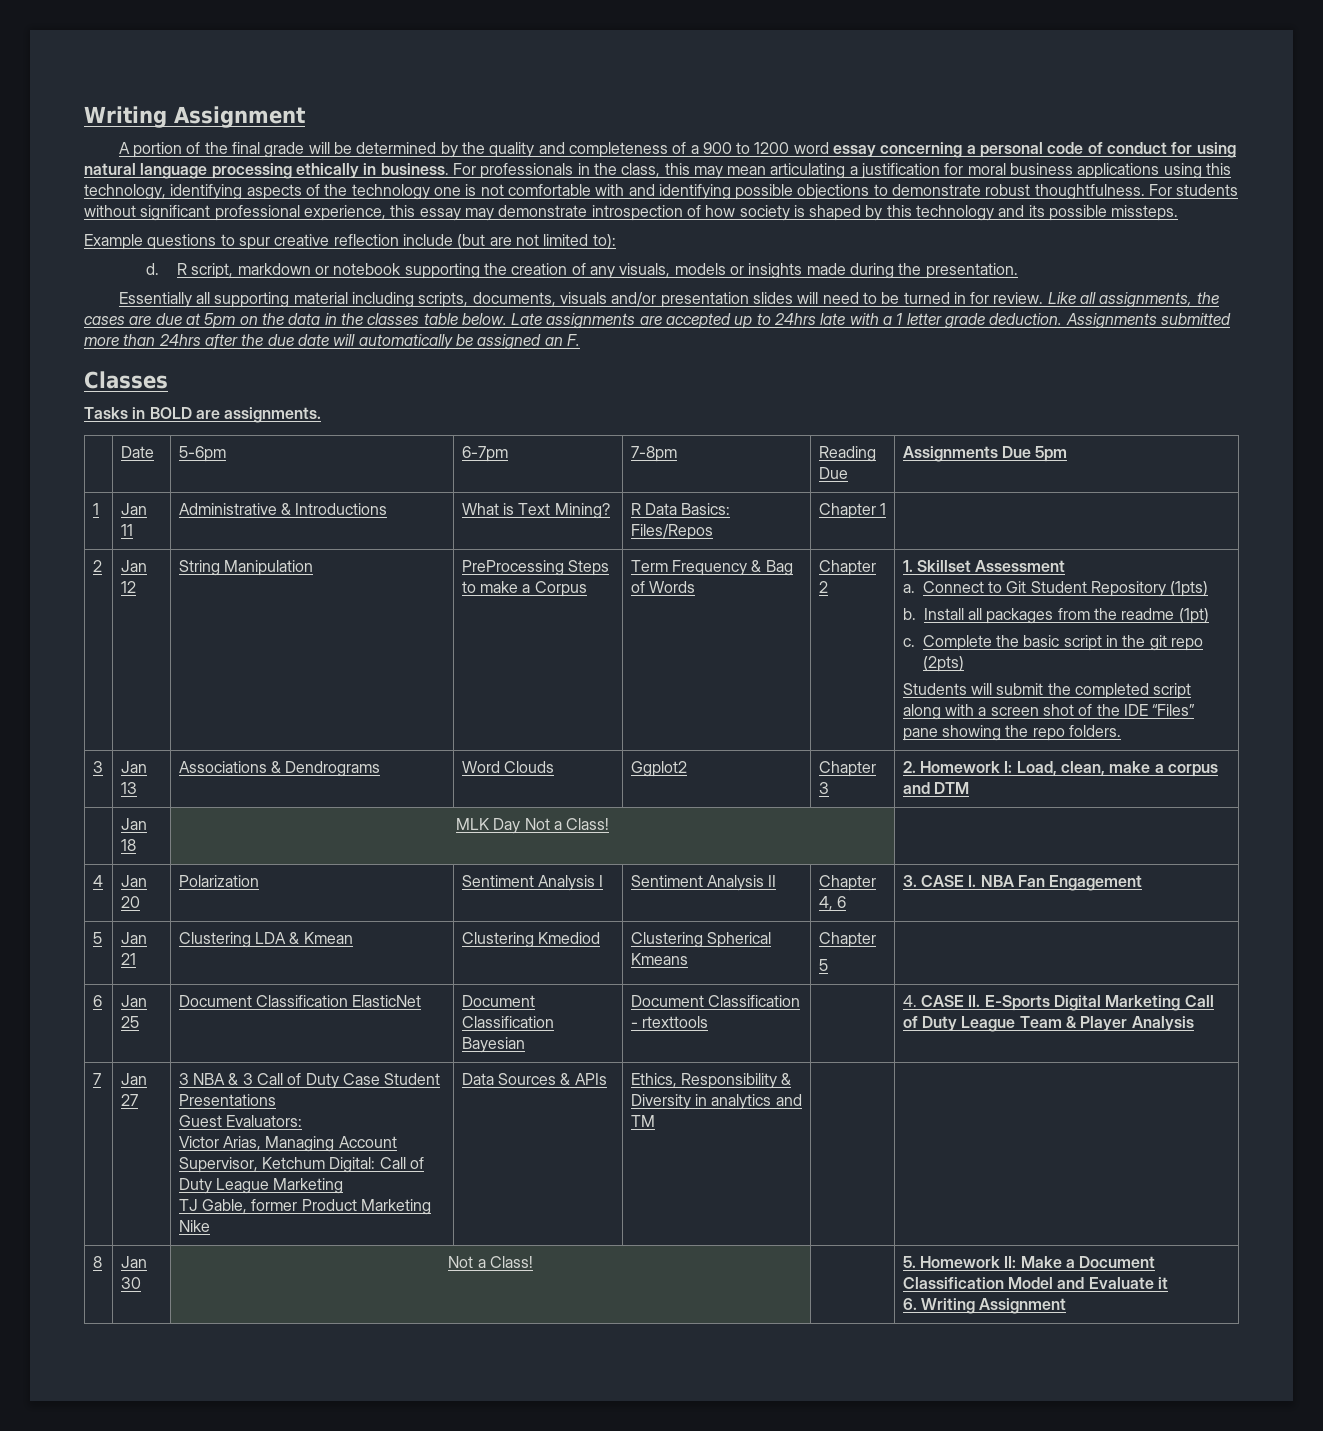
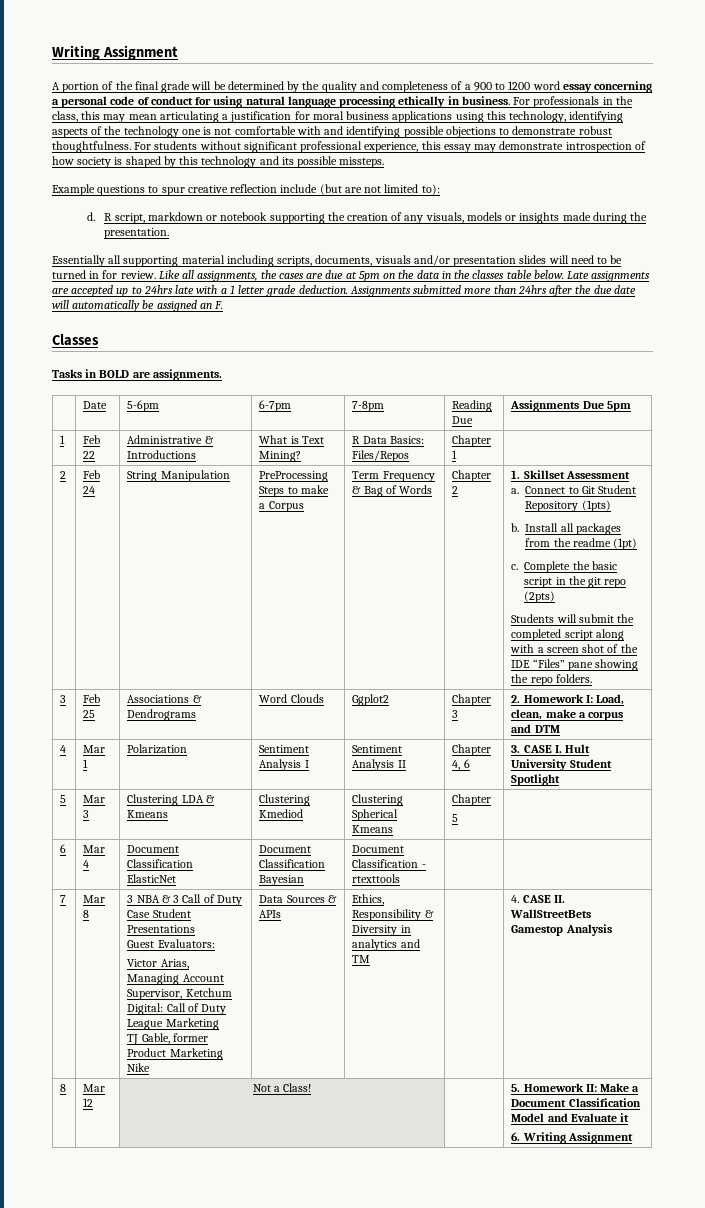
[120,503,147,515] [120,524,133,536] Jan 11 -> [83,435,101,444] [83,451,96,459] Feb 22
[120,560,147,572] [120,581,136,593] Jan 12 -> [83,470,101,479] [83,486,96,494] Feb 24
[120,761,147,773] [120,782,137,794] Jan 13 -> [83,694,101,703] [83,710,96,718] Feb 25
[120,818,147,830] [120,839,136,851] [455,818,610,834] [92,875,103,887] [120,875,147,887] [120,896,140,908] // | Jan 18 | MLK Day Not a Class! | // 4 | Jan 20 -> [60,745,67,753] [83,745,106,753] [83,759,89,768] // 4 | Mar 1
[980,875,1143,891] [92,932,102,944] [120,932,147,944] [120,953,136,965] NBA Fan Engagement // 5 | Jan 21 -> [565,744,591,753] [511,759,612,771] [511,774,561,786] [60,795,67,803] [83,795,106,803] [83,810,90,818] Hult University Student Spotlight // 5 | Mar 3
[303,932,353,944] Kmean -> [127,810,169,818] Kmeans
[120,995,147,1007] [120,1016,139,1028] Jan 25 -> [83,845,106,853] [83,860,90,868] Mar 4
[902,995,1214,1011] [902,1016,1194,1032] 4. CASE II. E-Sports Digital Marketing Call of Duty League Team & Player Analysis -> (401, 878) none
[120,1073,147,1085] [120,1094,138,1106] Jan 27 -> [83,895,106,903] [83,910,90,918] Mar 8
[92,1256,102,1268] [120,1256,147,1268] [120,1277,141,1289] // 8 | Jan 30 -> [511,895,565,903] [510,909,592,918] [511,924,612,936] [60,1084,67,1092] [83,1084,106,1092] [83,1098,94,1107] 4. CASE II. WallStreetBets Gamestop Analysis // 8 | Mar 12

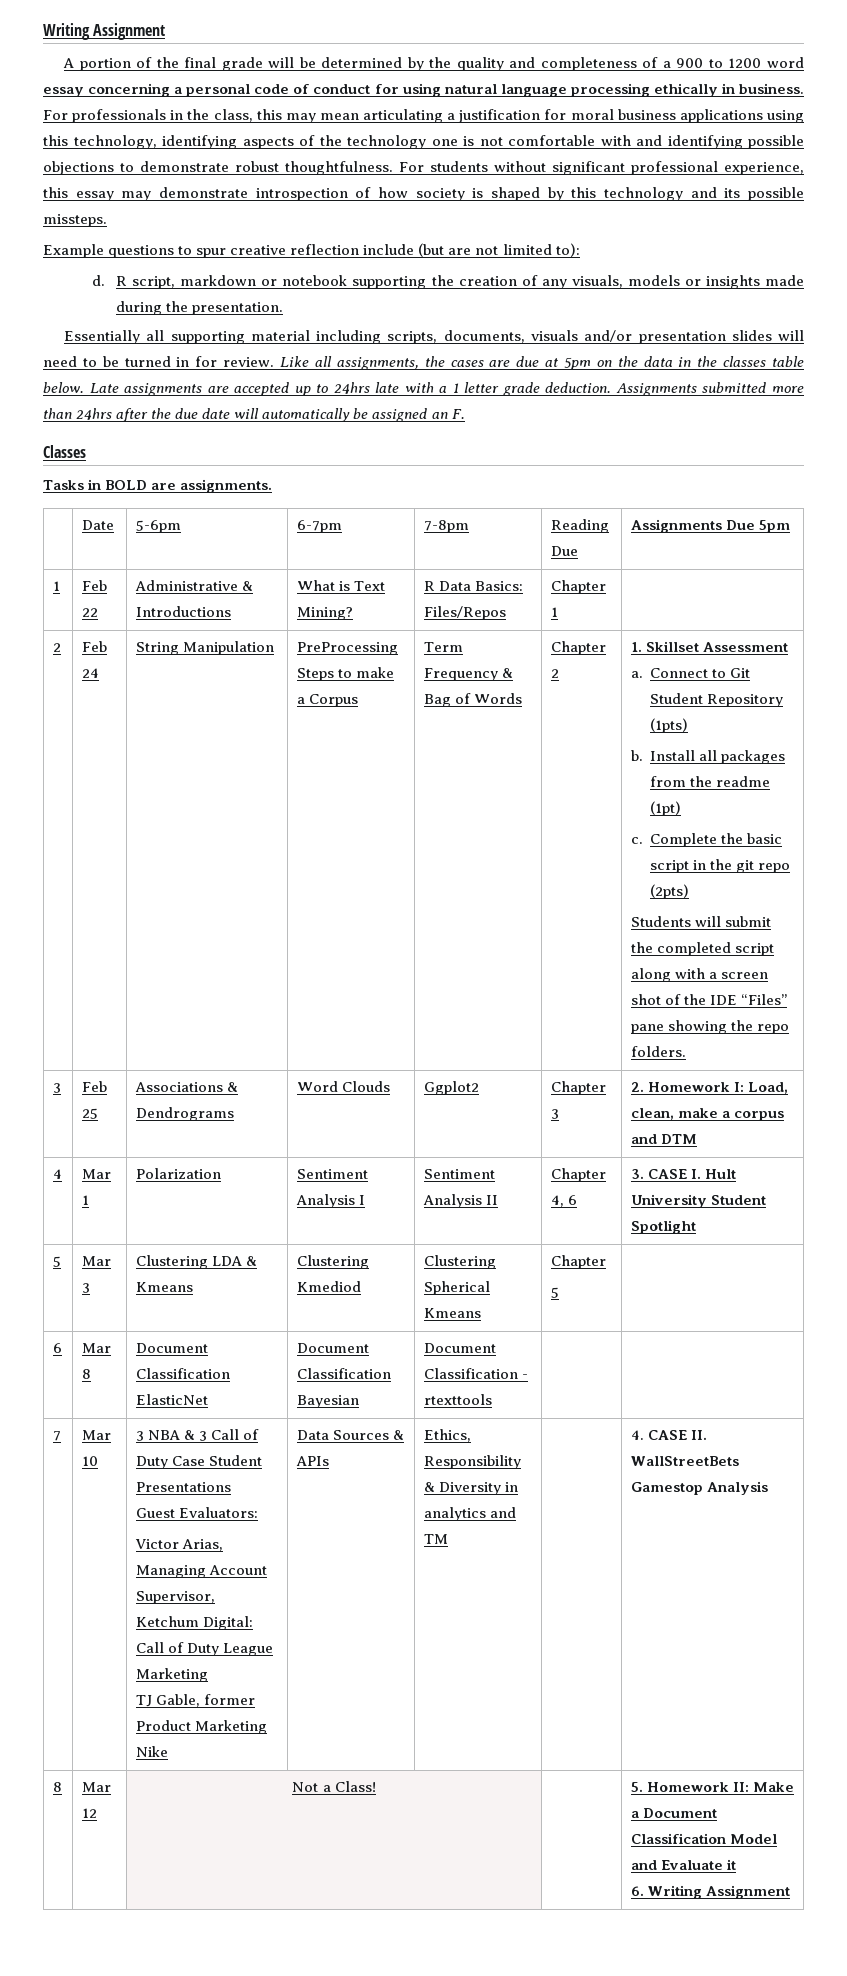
[83,860,90,868] 4 -> [81,1369,91,1379] 8
[83,910,90,918] 8 -> [81,1456,98,1466] 10

